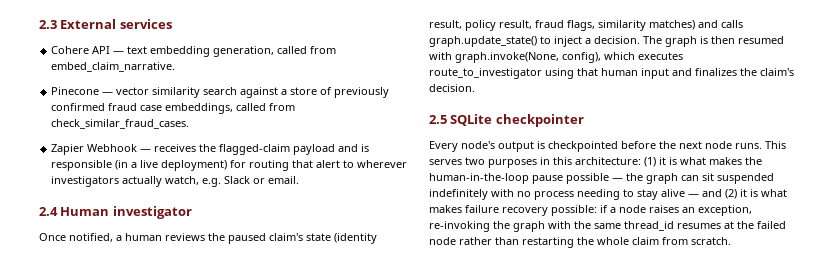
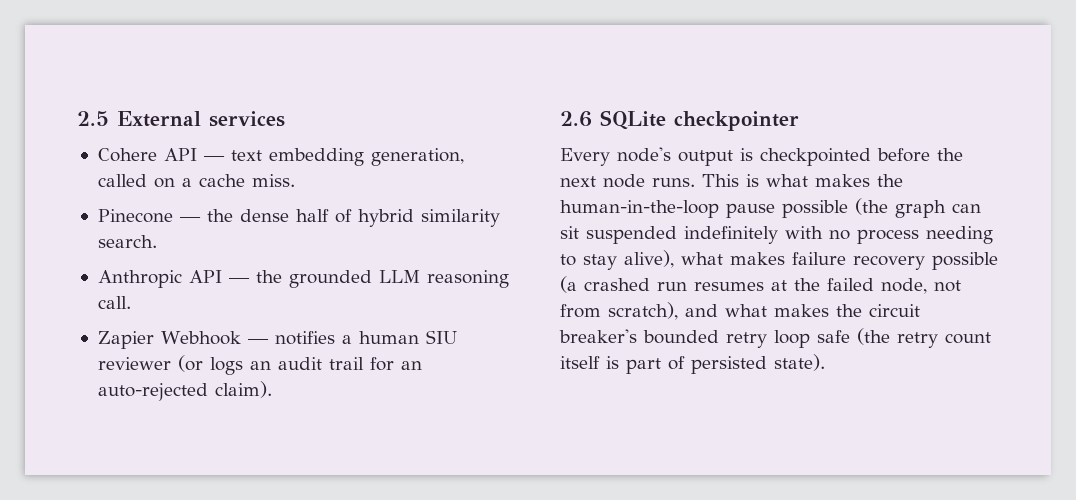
[39,20,57,29] 2.3 -> [77,111,109,126] 2.5
[310,46,337,54] [51,62,176,72] [51,87,390,98] [51,103,296,114] [51,119,190,129] [51,144,370,155] [51,160,408,171] [51,176,300,187] [39,206,192,219] [39,233,377,244] [429,20,743,31] [429,36,784,47] [429,52,683,63] [429,68,794,79] [429,84,475,92] [429,115,447,124] from embed_claim_narrative. // Pinecone — vector similarity search against a store of previously confirmed fraud case embeddings, called from check_similar_fraud_cases. // Zapier Webhook — receives the flagged-claim payload and is responsible (in a live deployment) for routing that alert to wherever investigators actually watch, e.g. Slack or email. // 2.4 Human investigator // Once notified, a human reviews the paused claim's state (identity result, policy result, fraud flags, similarity matches) and calls graph.update_state() to inject a decision. The graph is then resumed with graph.invoke(None, config), which executes route_to_investigator using that human input and finalizes the claim's decision. // 2.5 -> [153,174,295,188] [97,209,500,227] [97,235,157,248] [97,270,509,288] [97,296,131,309] [97,330,457,349] [97,355,422,375] [97,381,272,401] [560,111,592,127] on a cache miss. // Pinecone — the dense half of hybrid similarity search. // Anthropic API — the grounded LLM reasoning call. // Zapier Webhook — notifies a human SIU reviewer (or logs an audit trail for an auto-rejected claim). // 2.6
[429,157,666,168] serves two purposes in this architecture: (1) it -> (739, 180) none
[612,173,643,181] — the -> [855,198,888,215] (the
[661,189,787,199] [429,205,752,216] [429,221,786,232] [429,237,731,248] alive — and (2) it is what makes failure recovery possible: if a node raises an exception, re-invoking the graph with the same thread_id resumes at the failed node rather than restarting the whole claim from scratch. -> [624,250,998,270] [560,276,961,294] [560,302,920,320] [559,328,991,348] [560,354,825,374] alive), what makes failure recovery possible (a crashed run resumes at the failed node, not from scratch), and what makes the circuit breaker's bounded retry loop safe (the retry count itself is part of persisted state).

